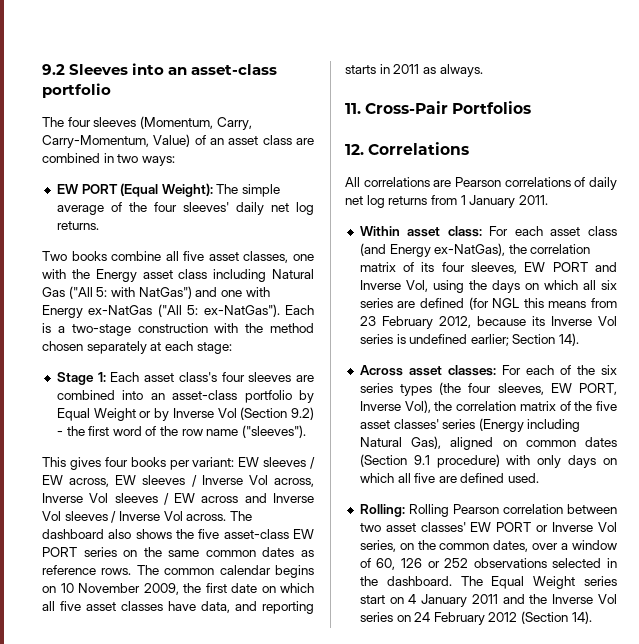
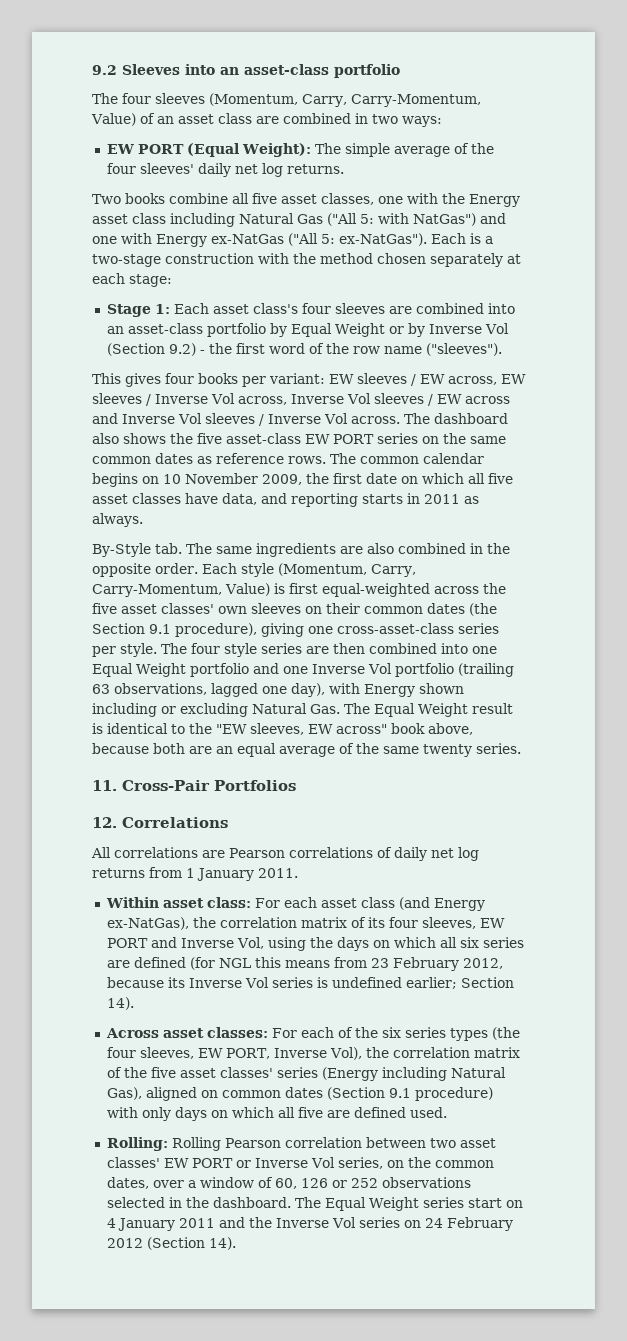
(483, 70) none -> [92,543,510,557] [92,563,416,577] [92,583,506,597] [92,603,497,616] [92,623,499,637] [92,643,497,657] [92,663,514,677] [92,683,464,697] [92,703,513,717] [92,723,473,735] [92,743,521,757] // By-Style tab. The same ingredients are also combined in the opposite order. Each style (Momentum, Carry, Carry-Momentum, Value) is first equal-weighted across the five asset classes' own sleeves on their common dates (the Section 9.1 procedure), giving one cross-asset-class series per style. The four style series are then combined into one Equal Weight portfolio and one Inverse Vol portfolio (trailing 63 observations, lagged one day), with Energy shown including or excluding Natural Gas. The Equal Weight result is identical to the "EW sleeves, EW across" book above, because both are an equal average of the same twenty series.

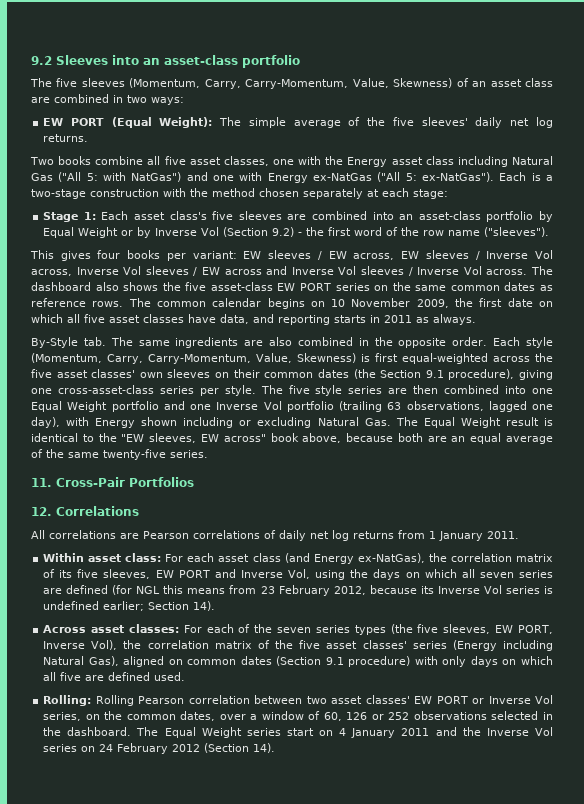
[122,93,151,104] four -> [56,78,78,87] five
[91,113,136,126] Value) -> [352,78,453,88] Value, Skewness)
[106,163,136,174] four -> [392,117,414,126] five
[301,303,331,314] four -> [212,211,234,220] five
[225,583,270,596] Value) -> [256,353,356,363] Value, Skewness)
[191,643,220,654] four -> [288,385,310,394] five
[423,744,472,757] twenty -> [103,449,166,460] twenty-five
[388,917,418,928] four -> [77,569,99,578] five
[459,937,479,948] six -> [479,572,514,578] seven
[381,1027,401,1038] six -> [277,627,312,633] seven
[106,1047,136,1058] four -> [417,624,439,633] five

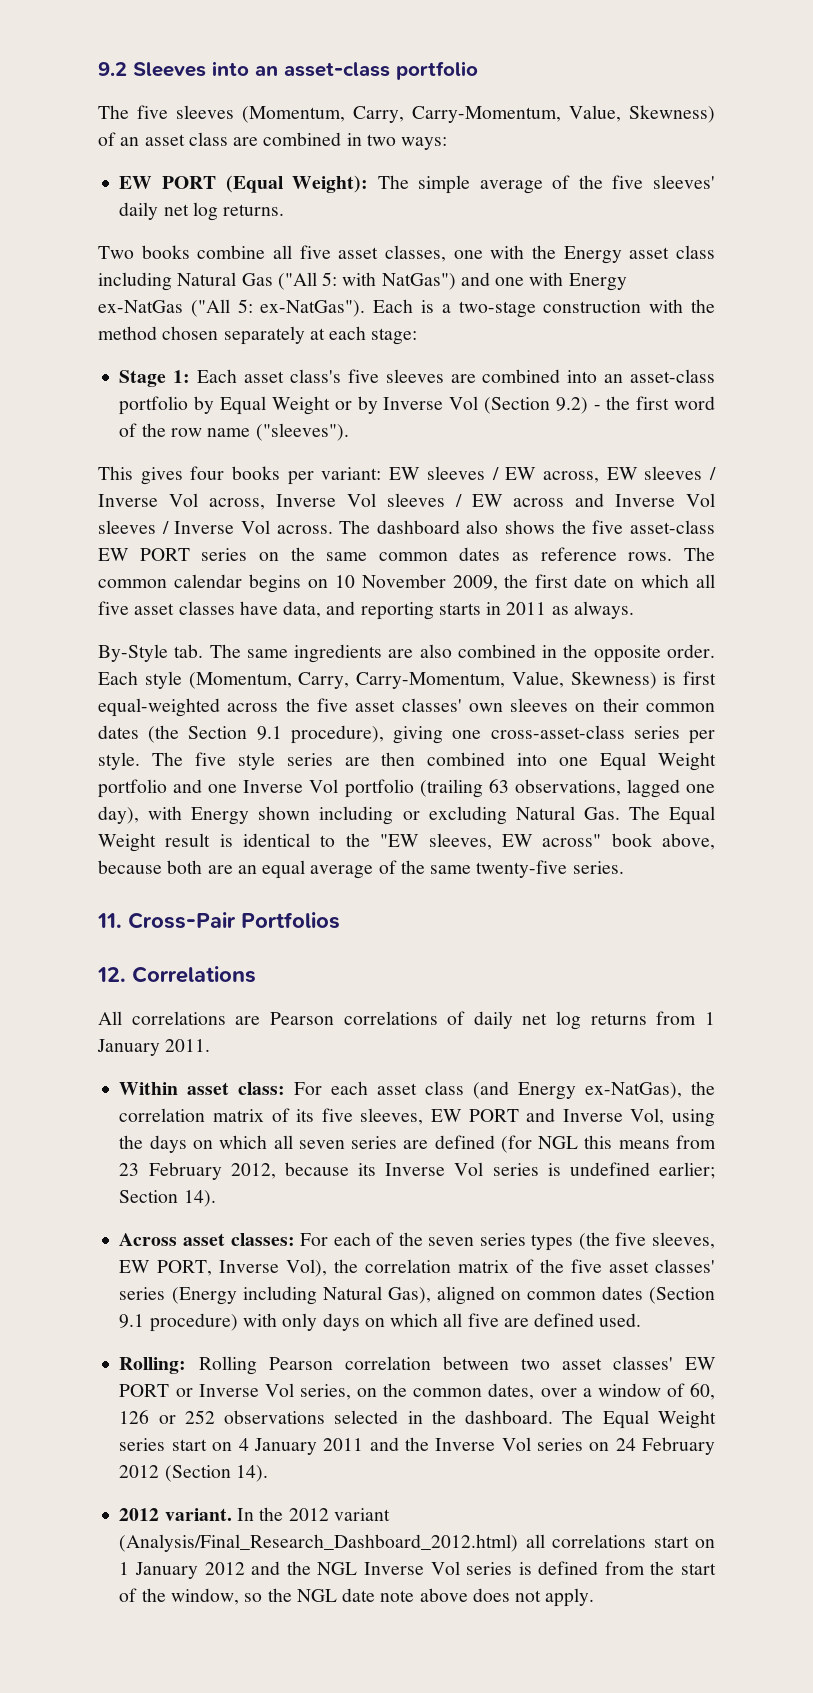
(276, 748) none -> [119,1507,390,1521] [119,1534,715,1552] [119,1561,716,1579] [119,1588,595,1607] // 2012 variant. In the 2012 variant (Analysis/Final_Research_Dashboard_2012.html) all correlations start on 1 January 2012 and the NGL Inverse Vol series is defined from the start of the window, so the NGL date note above does not apply.

